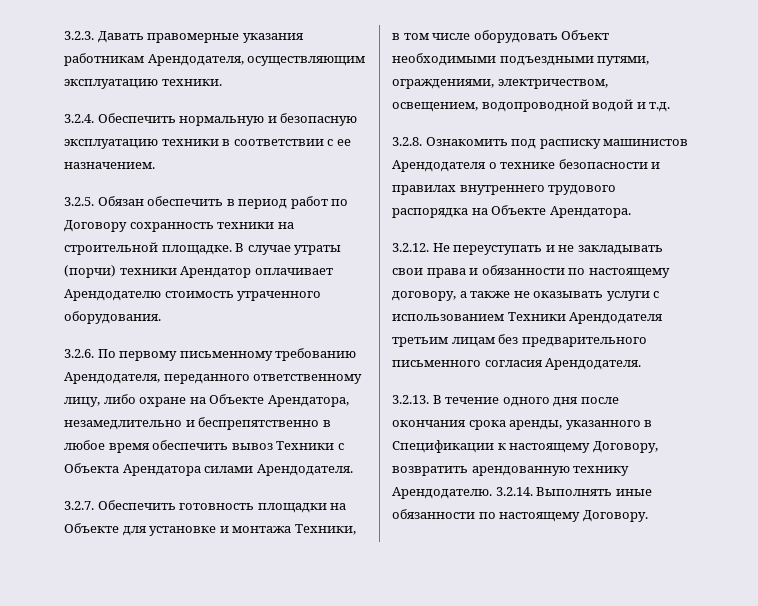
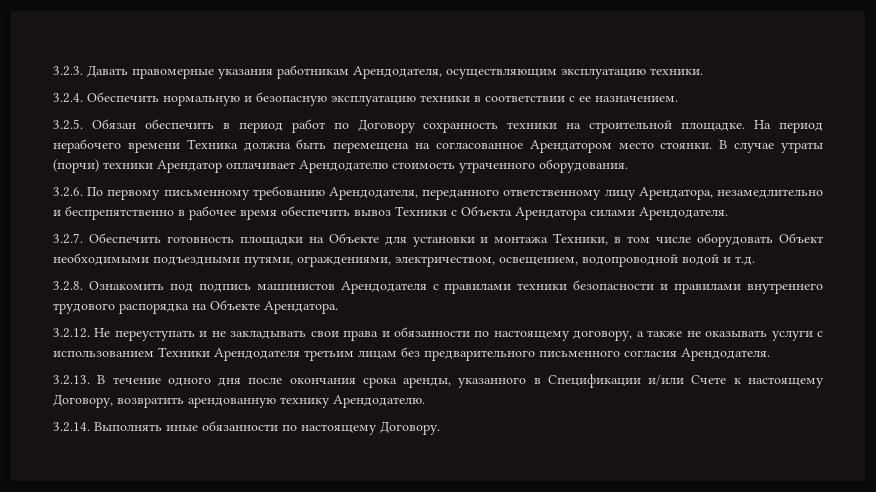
(232, 250) none -> [754,120,824,133] [53,139,713,153] На период нерабочего времени Техника должна быть перемещена на согласованное Арендатором место стоянки.
[64,394,265,407] лицу, либо охране на Объекте -> [604,190,636,200] лицу
[64,440,105,450] любое -> [189,206,236,220] рабочее
[149,526,217,536] установке -> [412,236,475,247] установки
[539,139,601,149] расписку -> [198,284,251,292] подпись
[488,162,556,169] о технике -> [432,283,568,294] с правилами техники
[392,185,456,195] правилах -> [674,283,742,294] правилами
(494, 446) none -> [648,375,727,385] и/или Счете
(492, 493) none -> (425, 401) //

